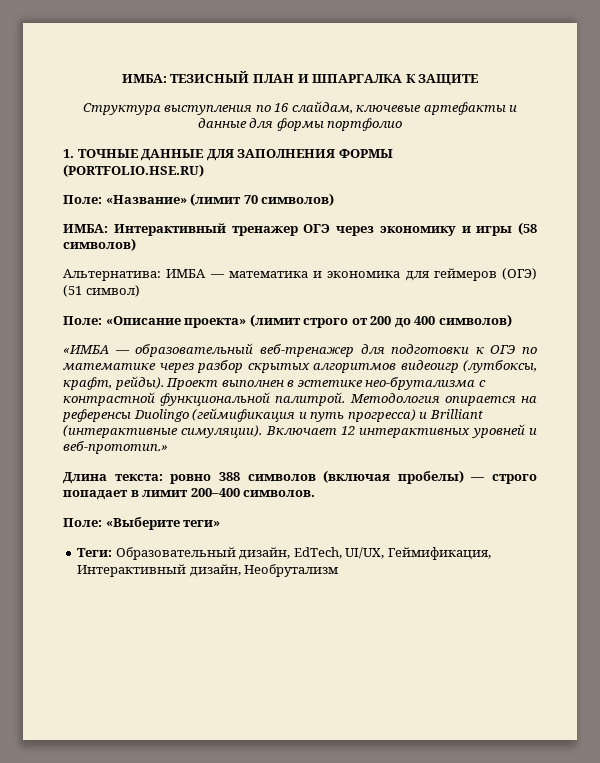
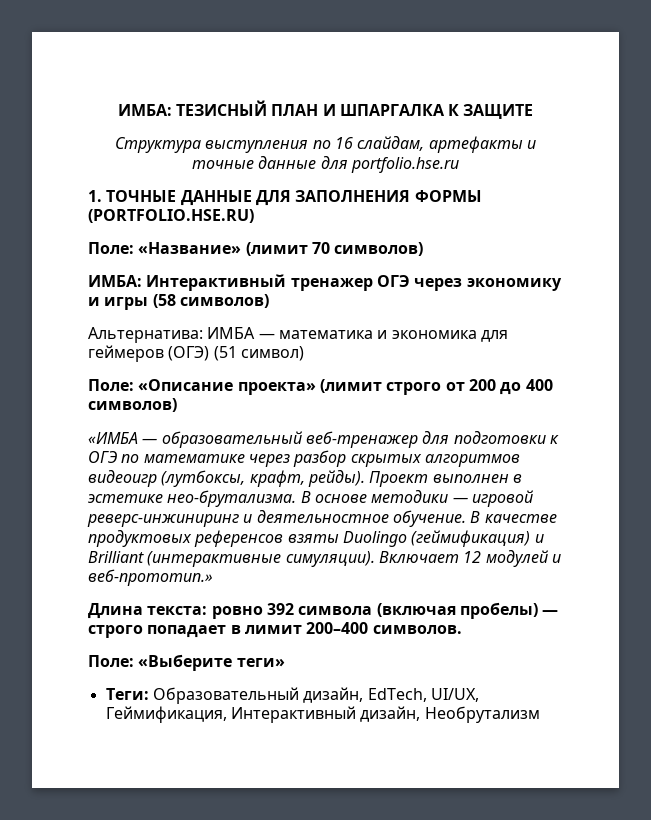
[356,105,422,112] ключевые -> (425, 143) none
(518, 108) none -> [192,160,255,169] точные
[276,118,403,131] формы портфолио -> [350,157,459,173] portfolio.hse.ru
[365,377,486,390] [63,392,537,406] [62,408,416,422] нео-брутализма с контрастной функциональной палитрой. Методология опирается на референсы Duolingo (геймификация и путь прогресса) -> [167,489,534,507] [87,509,557,527] [88,529,531,547] нео-брутализма. В основе методики — игровой реверс-инжиниринг и деятельностное обучение. В качестве продуктовых референсов взяты Duolingo (геймификация)
[359,424,525,438] интерактивных уровней -> [485,549,549,567] модулей
[218,472,316,481] 388 символов -> [266,603,373,615] 392 символа

